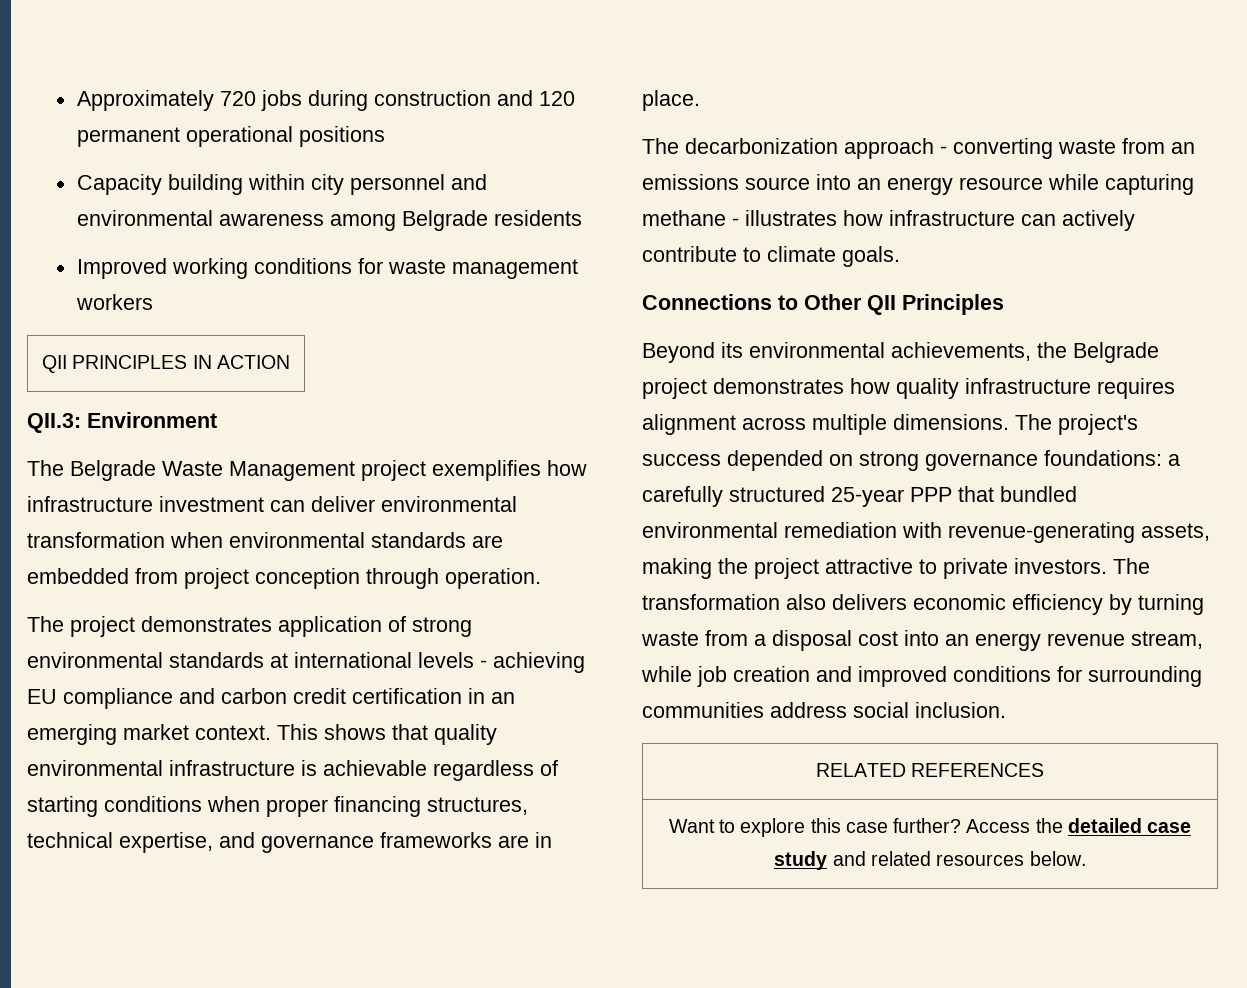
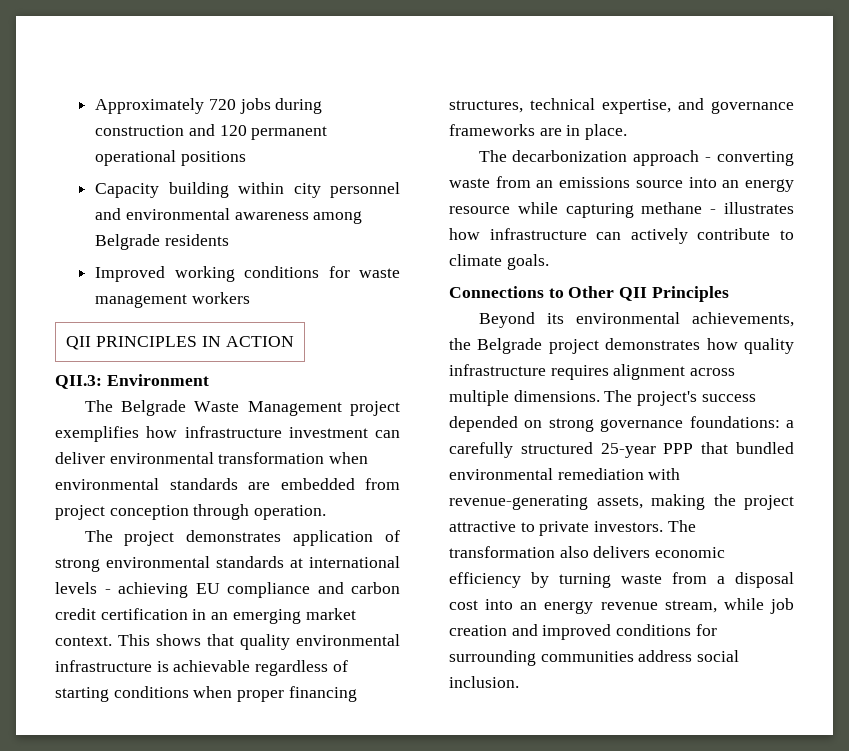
[815,763,1045,777] [668,818,1192,837] [774,851,1086,870] // RELATED REFERENCES // Want to explore this case further? Access the detailed case study and related resources below. -> (519, 682) none

